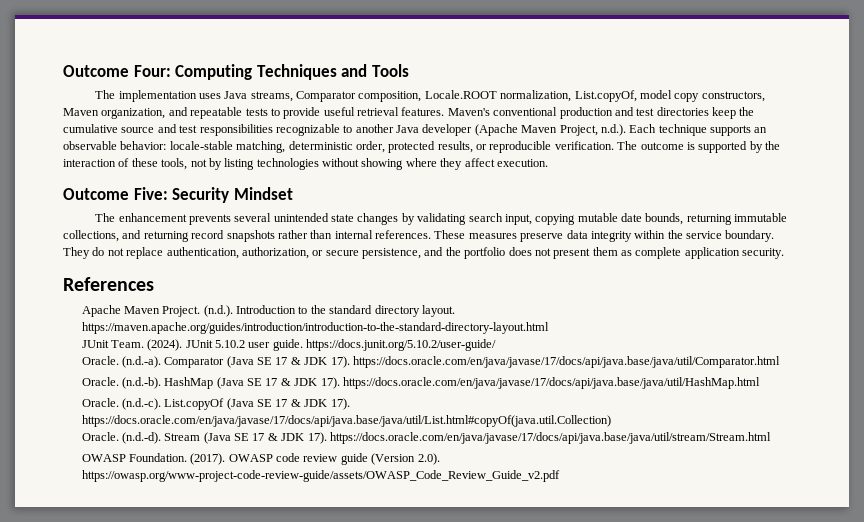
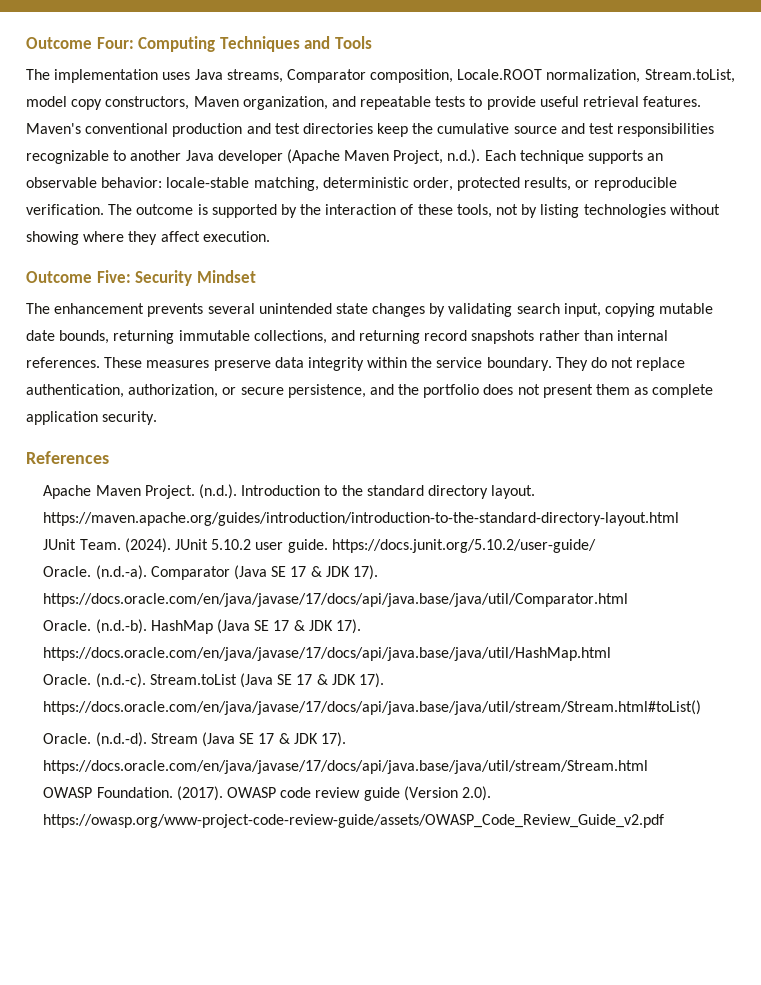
[574,90,637,102] List.copyOf, -> [644,69,735,83] Stream.toList,
[164,398,350,410] [81,415,611,427] List.copyOf (Java SE 17 & JDK 17). https://docs.oracle.com/en/java/javase/17/docs/api/java.base/java/util/List.html#copyOf(java.util.Collection) -> [149,673,384,688] [43,700,702,715] Stream.toList (Java SE 17 & JDK 17). https://docs.oracle.com/en/java/javase/17/docs/api/java.base/java/util/stream/Stream.html#toList()

